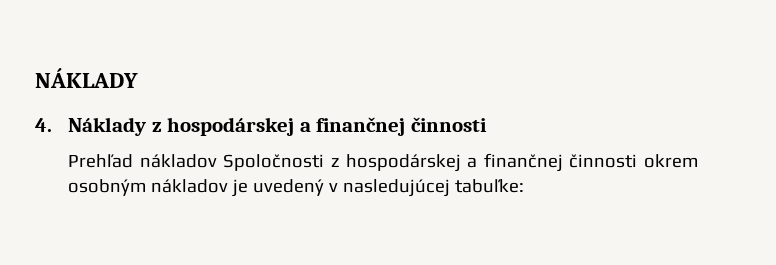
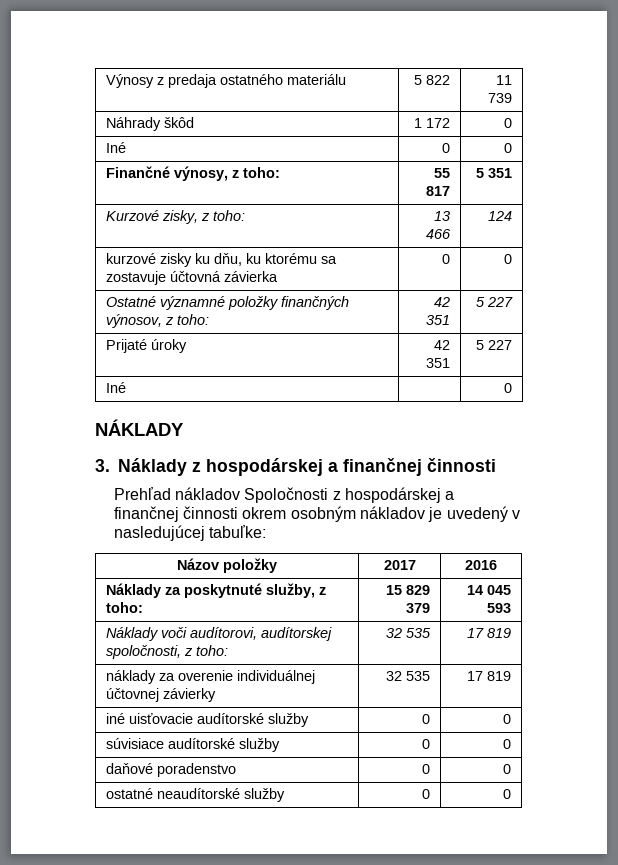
(35, 78) none -> [105,74,346,88] [414,75,451,85] [496,75,513,85] [488,93,513,103] [105,117,194,131] [414,118,451,128] [504,118,513,128] [105,142,126,153] [442,143,451,153] [504,143,513,153] [105,166,280,181] [434,168,451,178] [426,186,451,196] [476,168,513,178] [105,210,245,224] [434,211,451,221] [426,229,452,239] [488,211,513,221] [105,253,337,267] [105,271,278,285] [442,254,451,264] [504,254,513,264] [105,296,349,310] [105,314,209,328] [434,297,451,307] [426,315,451,325] [476,297,514,307] [105,339,187,353] [434,340,451,350] [426,358,451,368] [476,340,513,350] [105,382,126,393] [504,383,513,393] Výnosy z predaja ostatného materiálu | 5 822 | 11 739 // Náhrady škôd | 1 172 | 0 // Iné | 0 | 0 // Finančné výnosy, z toho: | 55 817 | 5 351 // Kurzové zisky, z toho: | 13 466 | 124 // kurzové zisky ku dňu, ku ktorému sa zostavuje účtovná závierka | 0 | 0 // Ostatné významné položky finančných výnosov, z toho: | 42 351 | 5 227 // Prijaté úroky | 42 351 | 5 227 // Iné | | 0 //
[35,118,52,132] 4. -> [95,459,110,472] 3.
(524, 186) none -> [177,558,277,573] [383,560,416,570] [465,560,497,570] [105,583,326,598] [105,602,143,613] [386,585,431,595] [406,603,431,613] [467,585,512,595] [487,603,512,613] [105,627,332,641] [105,645,228,659] [386,628,432,638] [467,628,512,638] [105,670,315,684] [105,688,216,702] [386,671,431,681] [467,671,512,681] [105,713,309,727] [422,714,431,724] [503,714,512,724] [105,738,280,752] [422,739,431,749] [503,739,512,749] [105,763,236,777] [422,764,431,774] [503,764,512,774] [105,788,285,802] [422,789,431,799] [503,789,512,799] // Názov položky | 2017 | 2016 // Náklady za poskytnuté služby, z toho: | 15 829 379 | 14 045 593 // Náklady voči audítorovi, audítorskej spoločnosti, z toho: | 32 535 | 17 819 // náklady za overenie individuálnej účtovnej závierky | 32 535 | 17 819 // iné uisťovacie audítorské služby | 0 | 0 // súvisiace audítorské služby | 0 | 0 // daňové poradenstvo | 0 | 0 // ostatné neaudítorské služby | 0 | 0

